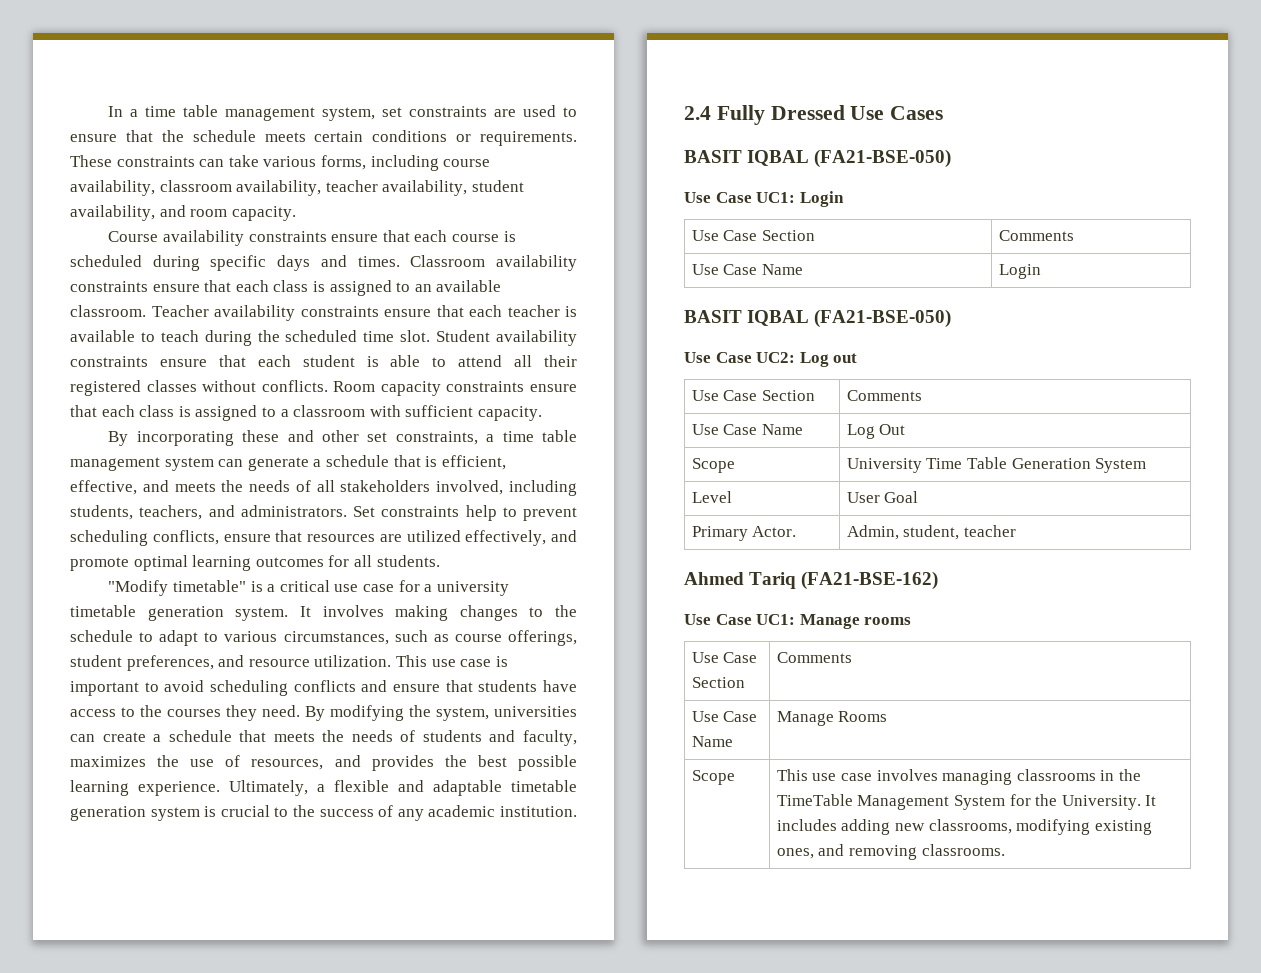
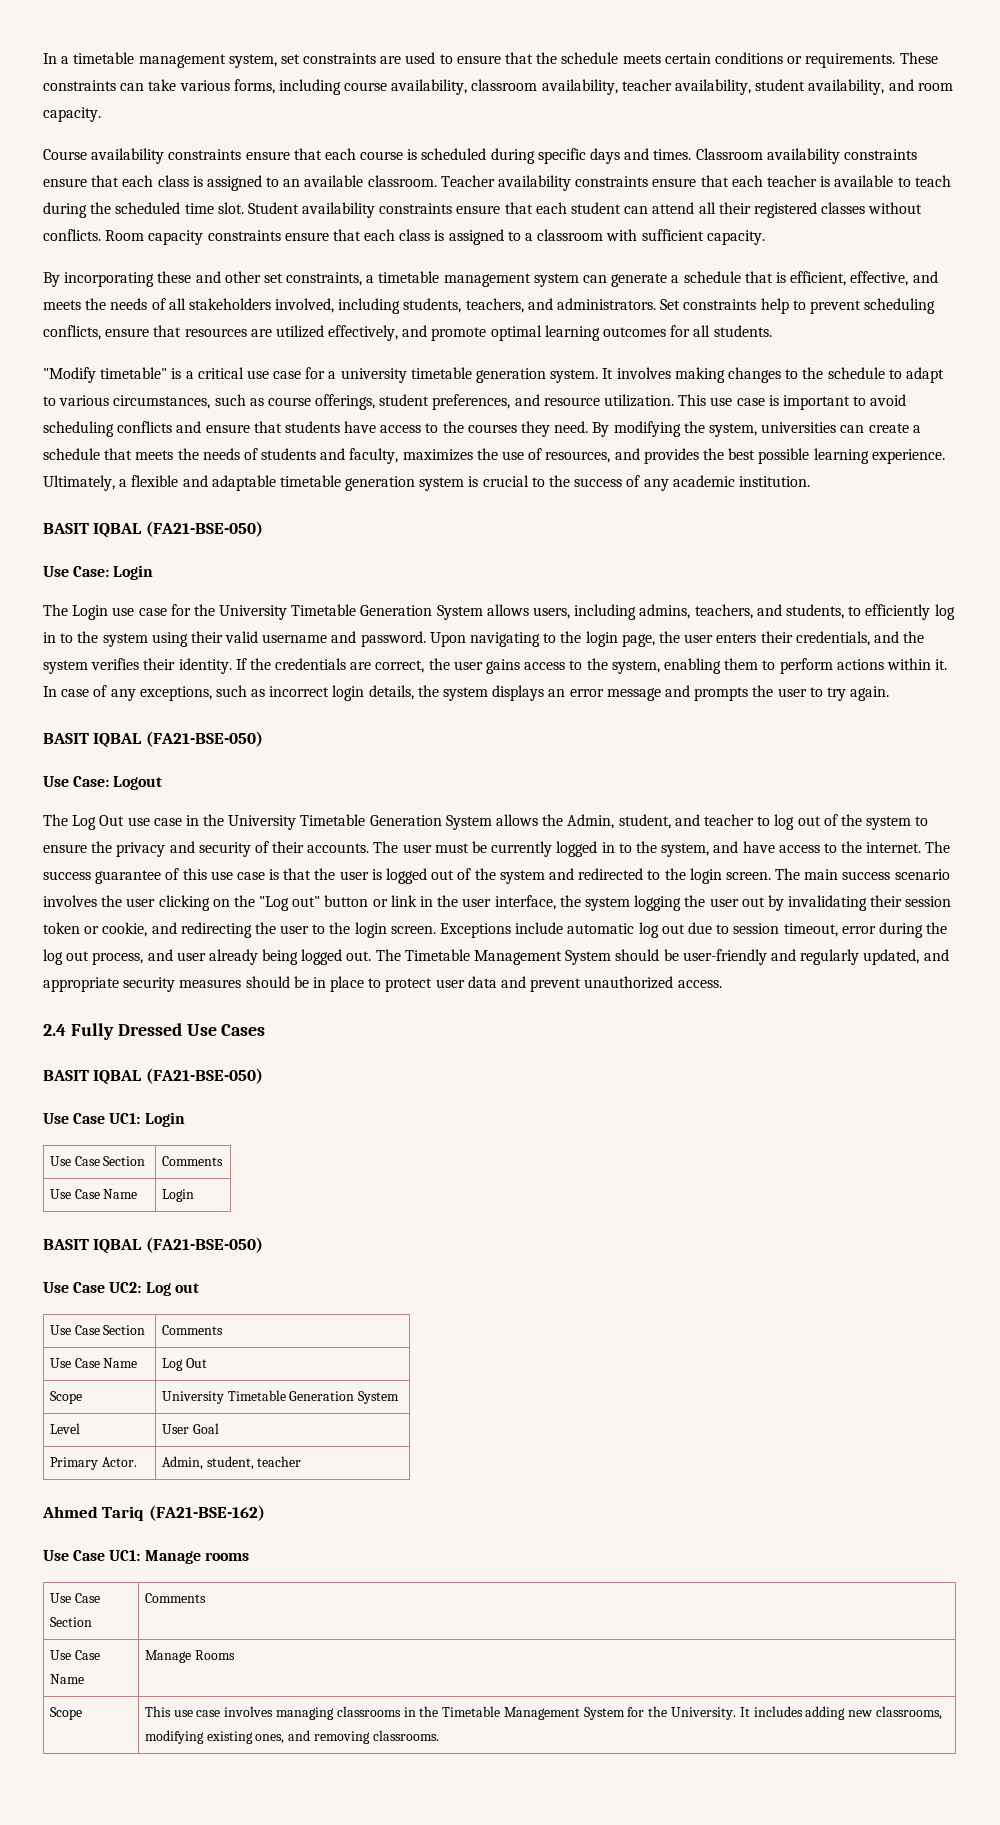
[145,105,219,117] time table -> [73,52,135,64] timetable
[366,355,447,367] is able to -> [624,206,649,214] can
[502,430,577,442] time table -> [378,271,440,283] timetable
(577, 811) none -> [43,521,263,538] [43,565,154,580] [43,604,955,620] [43,631,925,647] [43,658,948,674] [43,685,890,701] [43,731,263,748] [43,776,163,790] [43,814,929,830] [43,841,951,857] [43,868,950,884] [43,895,952,911] [43,922,948,938] [43,949,949,965] [43,976,722,992] // BASIT IQBAL (FA21-BSE-050) // Use Case: Login // The Login use case for the University Timetable Generation System allows users, including admins, teachers, and students, to efficiently log in to the system using their valid username and password. Upon navigating to the login page, the user enters their credentials, and the system verifies their identity. If the credentials are correct, the user gains access to the system, enabling them to perform actions within it. In case of any exceptions, such as incorrect login details, the system displays an error message and prompts the user to try again. // BASIT IQBAL (FA21-BSE-050) // Use Case: Logout // The Log Out use case in the University Timetable Generation System allows the Admin, student, and teacher to log out of the system to ensure the privacy and security of their accounts. The user must be currently logged in to the system, and have access to the internet. The success guarantee of this use case is that the user is logged out of the system and redirected to the login screen. The main success scenario involves the user clicking on the "Log out" button or link in the user interface, the system logging the user out by invalidating their session token or cookie, and redirecting the user to the login screen. Exceptions include automatic log out due to session timeout, error during the log out process, and user already being logged out. The Timetable Management System should be user-friendly and regularly updated, and appropriate security measures should be in place to protect user data and prevent unauthorized access.
[926,457,1008,469] Time Table -> [227,1390,286,1401] Timetable
[776,794,853,806] TimeTable -> [442,1706,501,1717] Timetable

